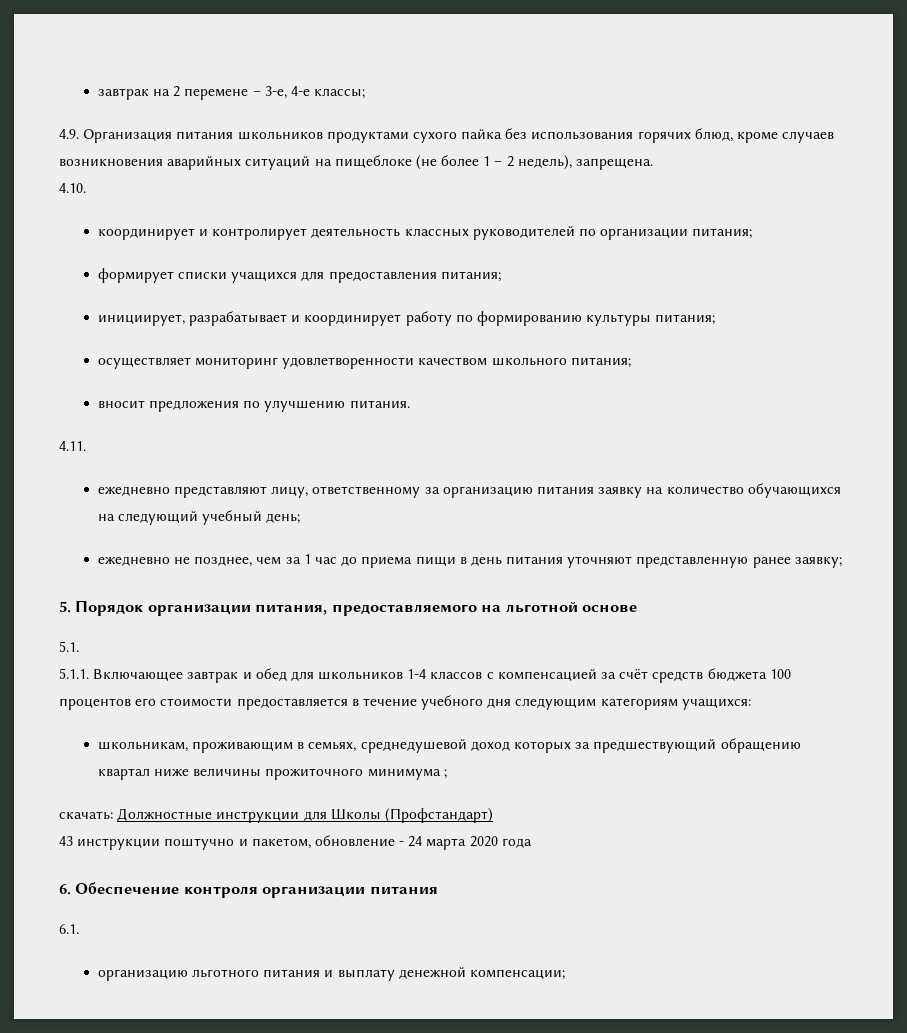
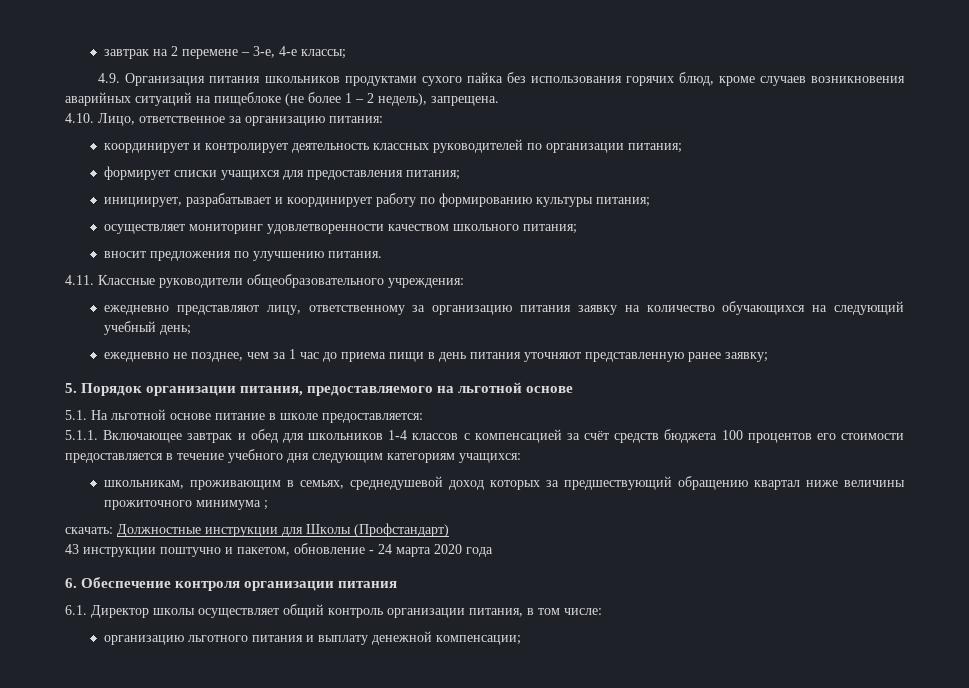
(86, 188) none -> [98,113,383,126] Лицо, ответственное за организацию питания:
(86, 446) none -> [98,274,464,288] Классные руководители общеобразовательного учреждения:
(79, 646) none -> [91,409,423,423] На льготной основе питание в школе предоставляется:
(79, 929) none -> [91,604,602,618] Директор школы осуществляет общий контроль организации питания, в том числе:

